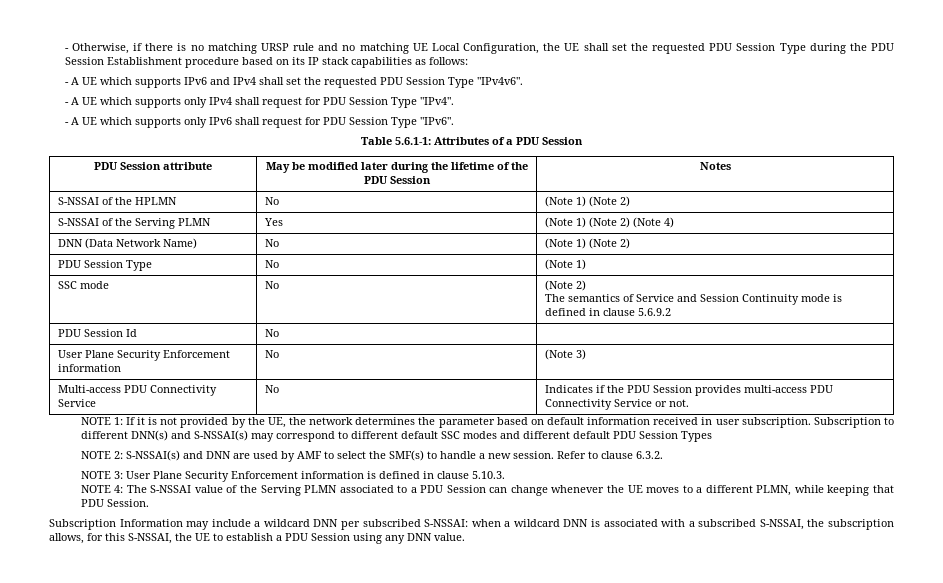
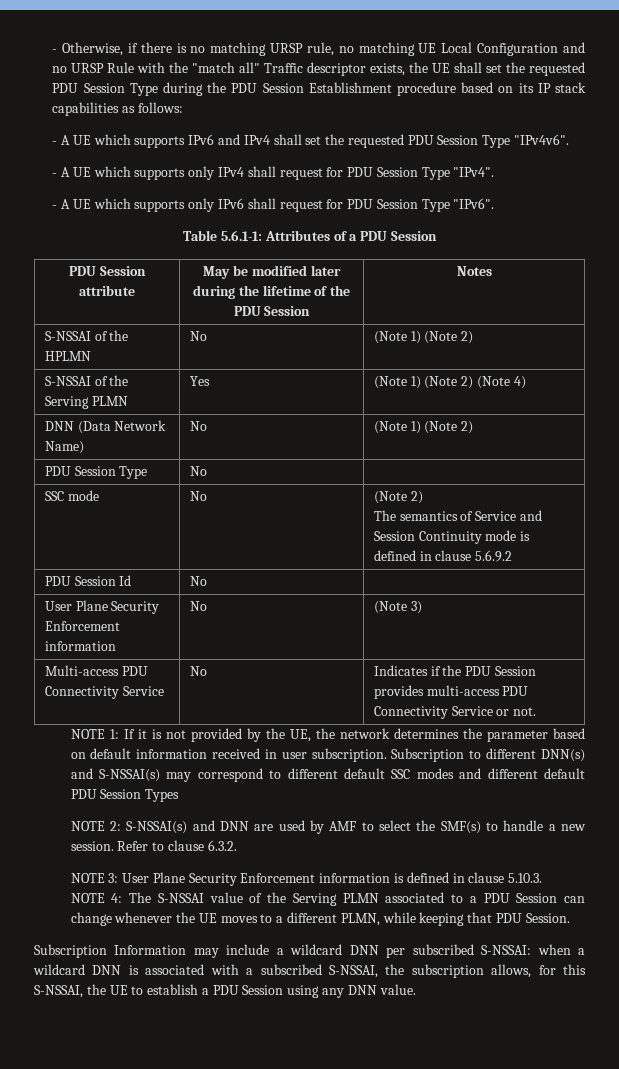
[293,43,339,51] rule and -> [306,42,334,56] rule,
[463,43,540,54] Configuration, -> [477,42,585,56] [52,62,406,76] Configuration and no URSP Rule with the "match all" Traffic descriptor exists,
[544,259,586,270] (Note 1) -> (207, 471) none

